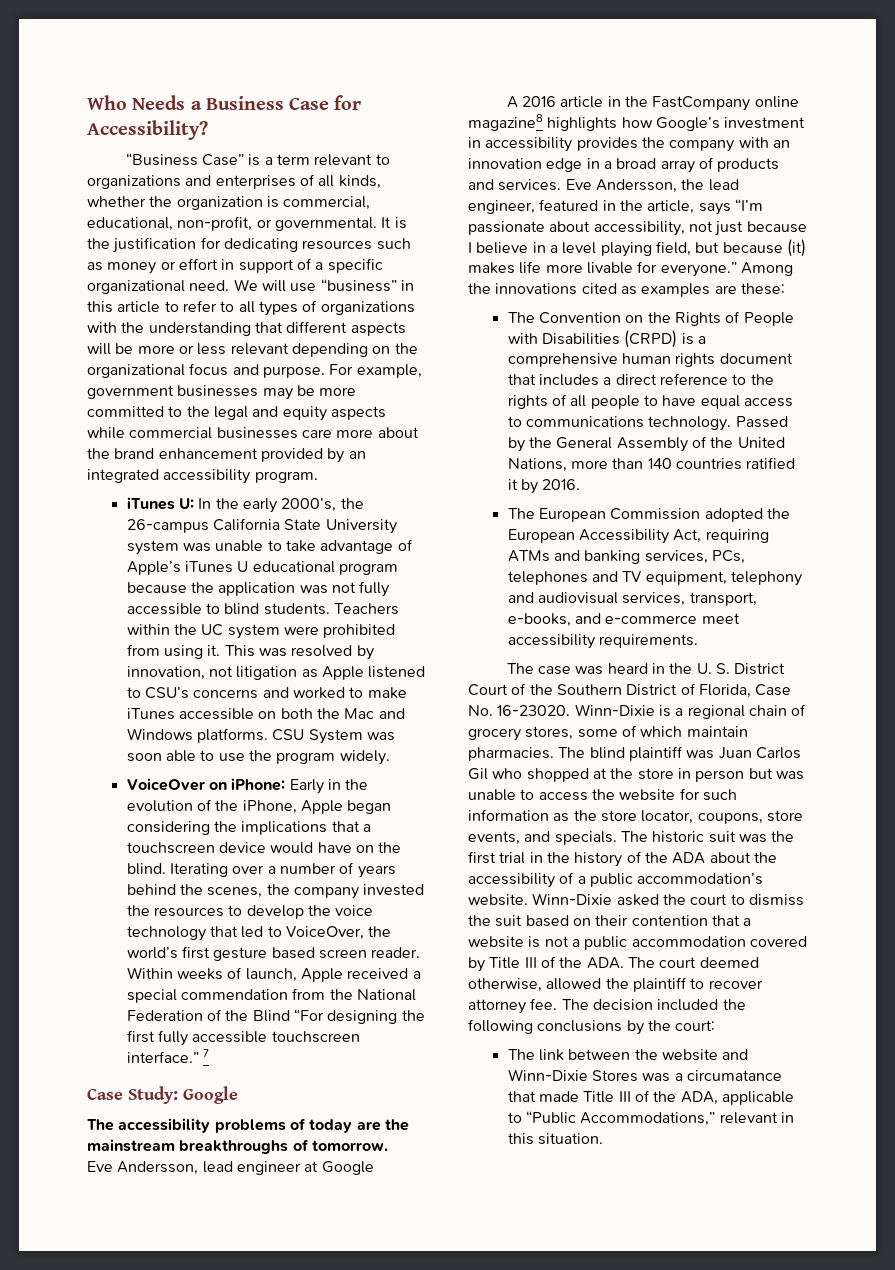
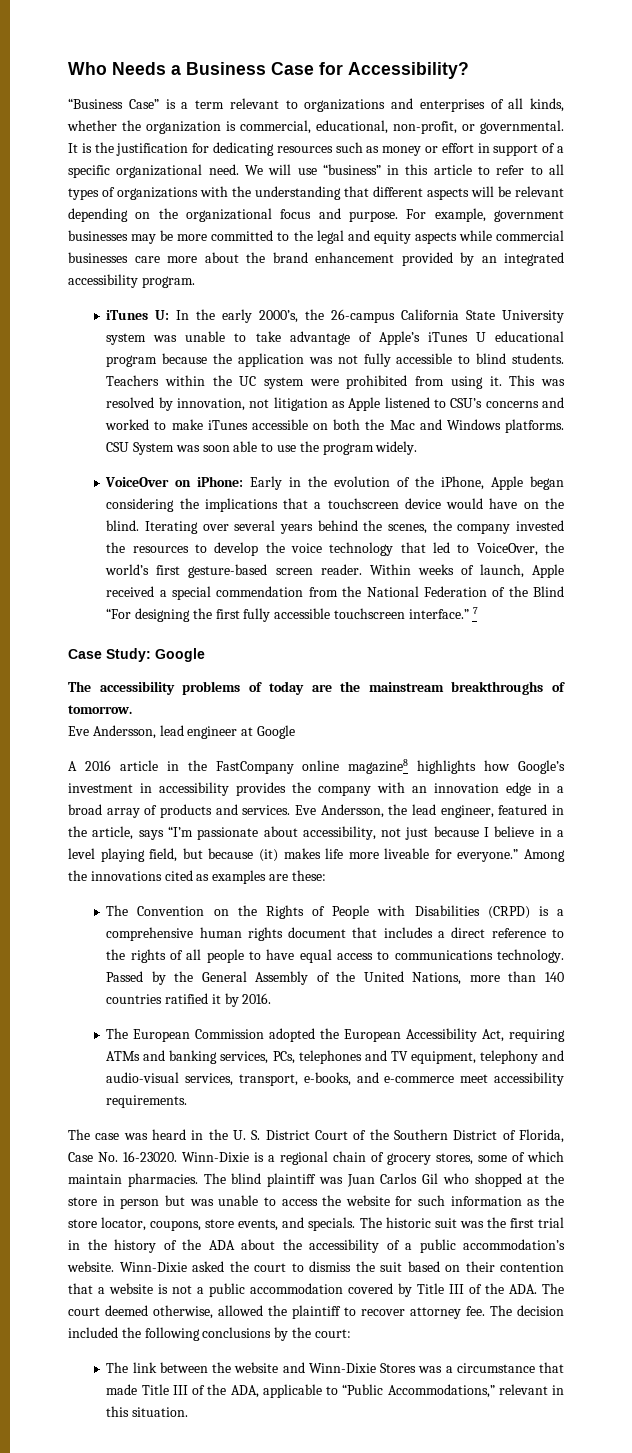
[137,343,227,355] more or less -> (511, 191) none
[267,862,355,874] a number of -> [234,520,276,531] several
[213,947,315,961] gesture based -> [188,564,268,578] gesture-based
[586,262,633,274] livable -> [384,848,430,859] liveable
[538,592,619,604] audiovisual -> [106,1072,180,1083] audio-visual
[686,1070,782,1081] circumatance -> [456,1363,535,1373] circumstance

